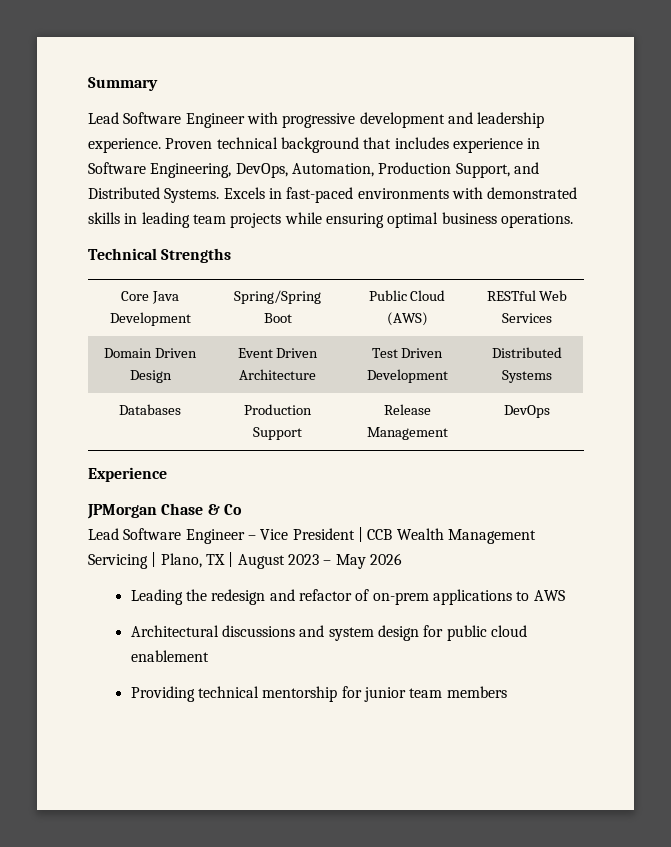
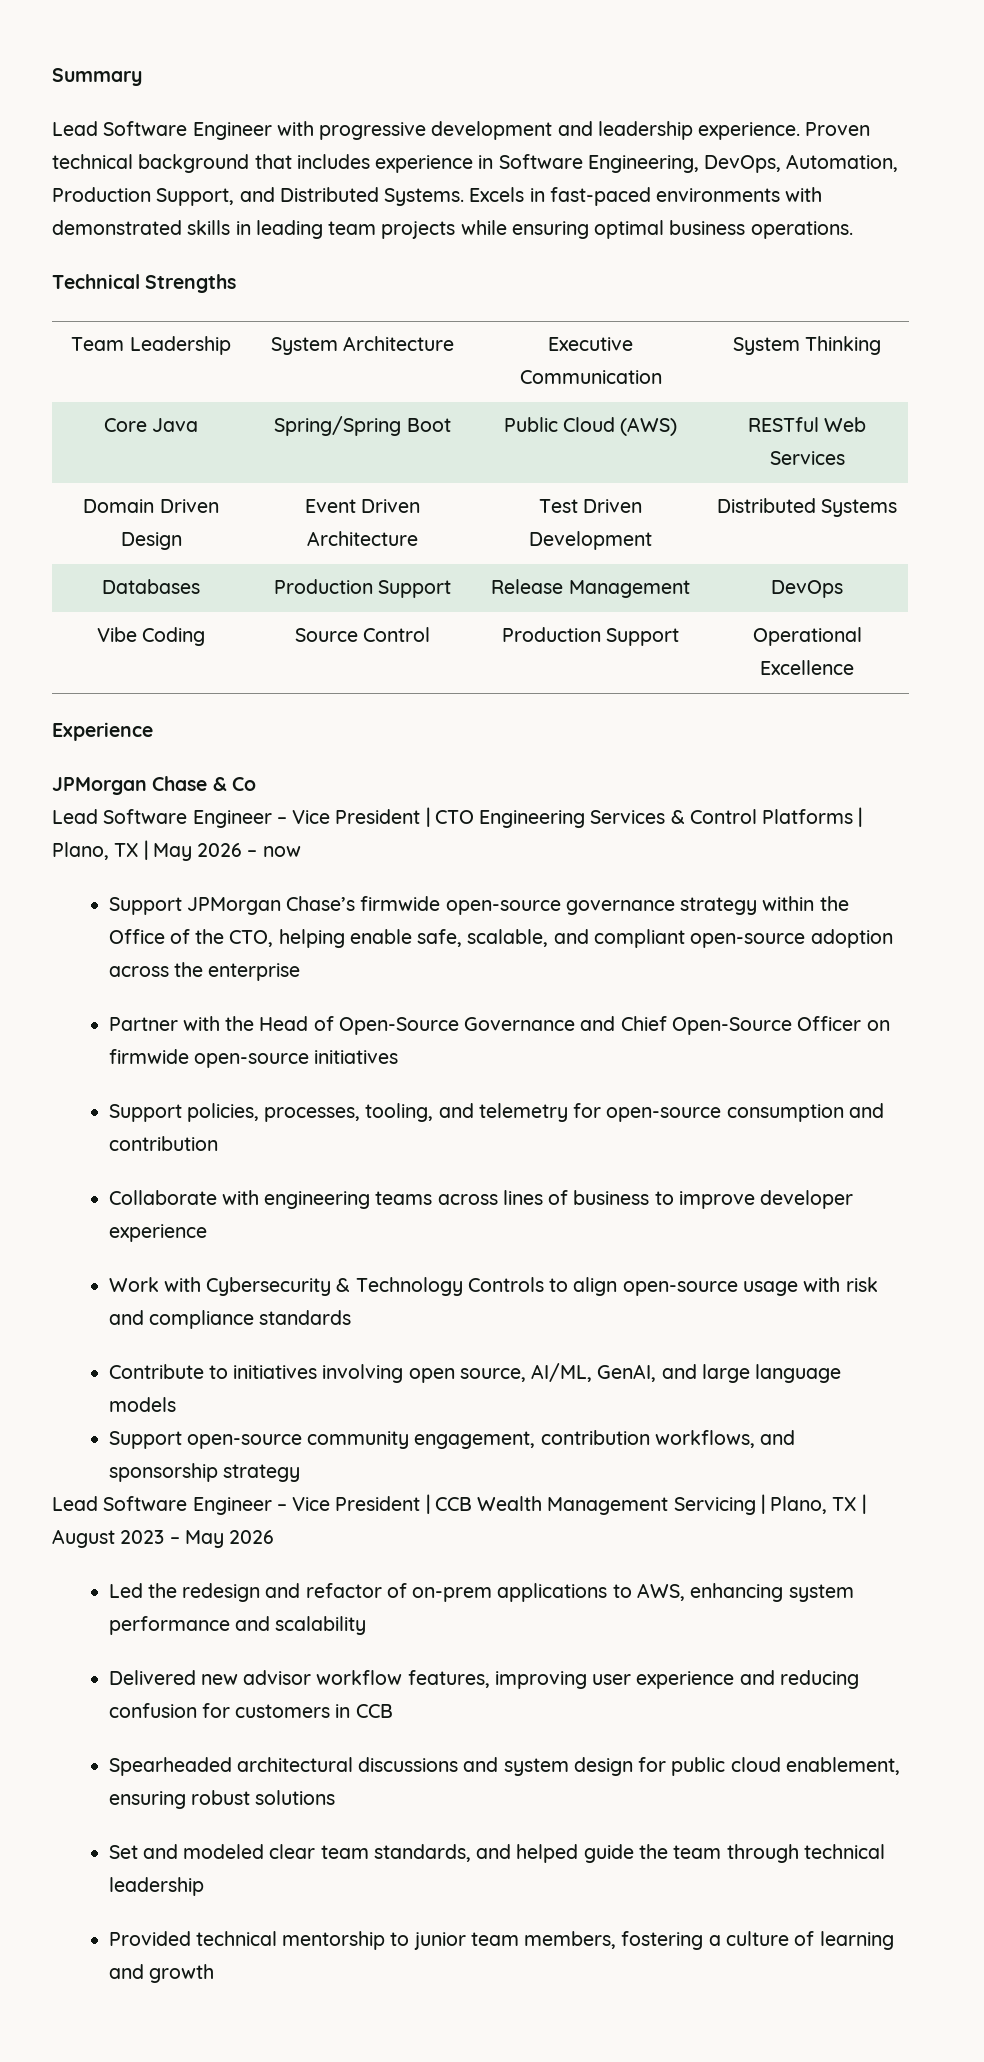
(232, 255) none -> [71,336,231,355] [270,336,455,355] [548,337,633,351] [519,370,662,384] [732,336,882,355] // Team Leadership | System Architecture | Executive Communication | System Thinking
[109,312,191,326] Development -> (199, 425) none
(550, 411) none -> [96,627,206,646] [294,627,431,642] [501,627,680,646] [752,627,862,646] [760,660,854,675] // Vibe Coding | Source Control | Production Support | Operational Excellence
(242, 509) none -> [52,807,863,828] [52,840,301,861] [108,896,849,915] [108,929,893,948] [108,962,301,981] [108,1016,890,1035] [108,1049,399,1068] [108,1103,885,1122] [108,1136,218,1151] [108,1190,854,1209] [108,1224,207,1242] [108,1277,878,1296] [108,1310,352,1329] [108,1363,842,1383] [108,1397,176,1412] [108,1430,796,1449] [108,1463,300,1482] // Lead Software Engineer – Vice President | CTO Engineering Services & Control Platforms | Plano, TX | May 2026 – now // Support JPMorgan Chase’s firmwide open-source governance strategy within the Office of the CTO, helping enable safe, scalable, and compliant open-source adoption across the enterprise // Partner with the Head of Open-Source Governance and Chief Open-Source Officer on firmwide open-source initiatives // Support policies, processes, tooling, and telemetry for open-source consumption and contribution // Collaborate with engineering teams across lines of business to improve developer experience // Work with Cybersecurity & Technology Controls to align open-source usage with risk and compliance standards // Contribute to initiatives involving open source, AI/ML, GenAI, and large language models // Support open-source community engagement, contribution workflows, and sponsorship strategy
[130,589,183,605] Leading -> [108,1583,143,1598] Led
[533,590,565,601] [130,625,219,637] AWS // Architectural -> [637,1583,854,1602] [108,1616,367,1635] [108,1670,860,1689] [108,1703,393,1718] [108,1757,353,1776] AWS, enhancing system performance and scalability // Delivered new advisor workflow features, improving user experience and reducing confusion for customers in CCB // Spearheaded architectural
[130,650,209,662] [130,686,195,702] enablement // Providing -> [786,1757,901,1775] [108,1790,336,1809] [108,1844,885,1863] [108,1877,204,1896] [108,1931,191,1946] enablement, ensuring robust solutions // Set and modeled clear team standards, and helped guide the team through technical leadership // Provided
[341,686,362,698] for -> [390,1932,410,1946] to
[446,686,507,698] members -> [524,1931,894,1950] [108,1964,214,1983] members, fostering a culture of learning and growth

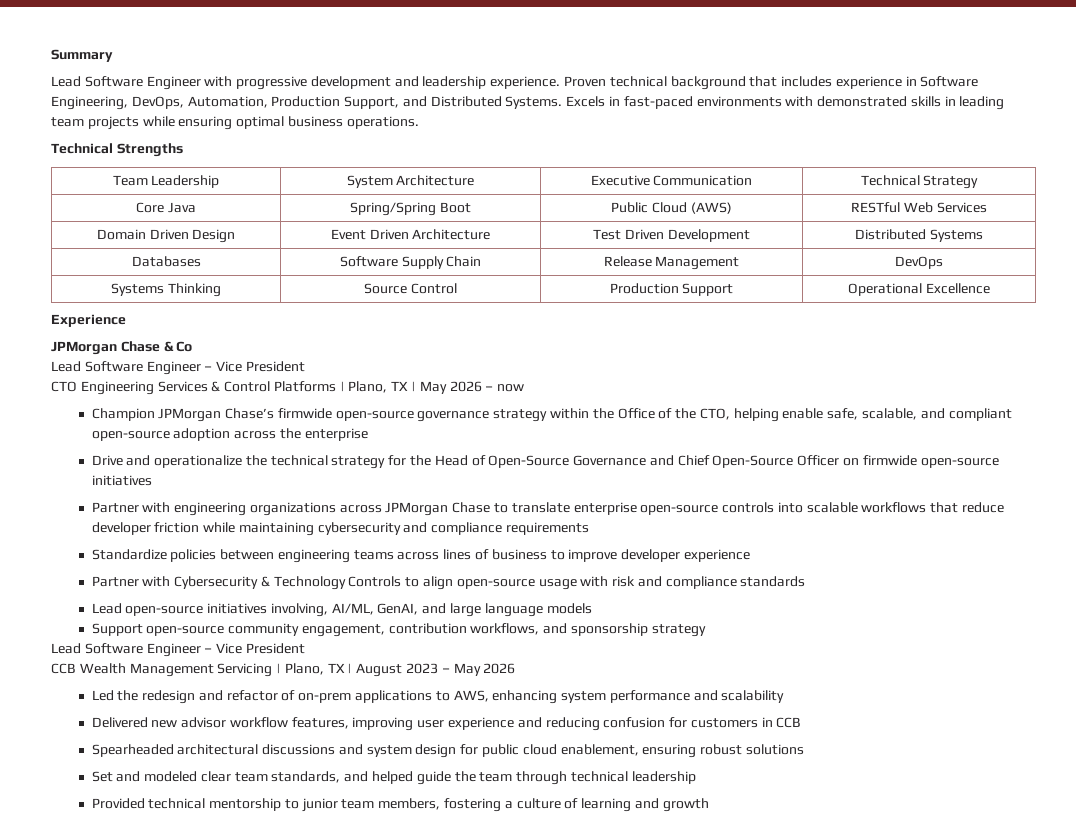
[732,336,882,355] System Thinking -> [860,175,979,189] Technical Strategy
[273,579,452,598] Production Support -> [339,256,482,269] Software Supply Chain
[96,627,206,646] Vibe Coding -> [111,283,221,297] Systems Thinking
[425,807,430,827] | -> (305, 366) //
[108,897,182,915] Support -> [91,408,155,421] Champion
[108,1016,220,1031] Partner with -> [91,455,407,469] Drive and operationalize the technical strategy for
[108,1103,885,1122] [108,1136,218,1151] [108,1190,259,1205] Support policies, processes, tooling, and telemetry for open-source consumption and contribution // Collaborate with -> [91,502,1005,516] [91,522,589,536] [91,549,275,562] Partner with engineering organizations across JPMorgan Chase to translate enterprise open-source controls into scalable workflows that reduce developer friction while maintaining cybersecurity and compliance requirements // Standardize policies between
[108,1277,159,1292] Work -> [91,576,139,587] Partner
[108,1364,526,1383] Contribute to initiatives involving open source, -> [91,603,328,617] Lead open-source initiatives involving,
[425,1494,430,1514] | -> (305, 648) //

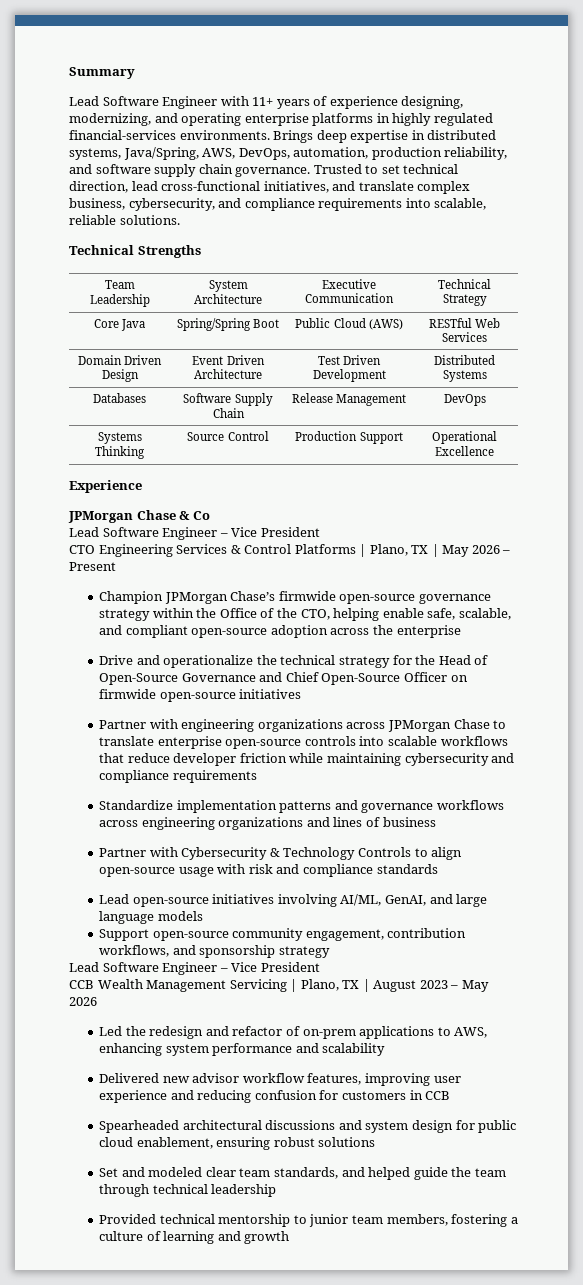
[236,76,979,90] [51,96,1005,110] [51,116,419,130] progressive development and leadership experience. Proven technical background that includes experience in Software Engineering, DevOps, Automation, Production Support, and Distributed Systems. Excels in fast-paced environments with demonstrated skills in leading team projects while ensuring optimal business operations. -> [252,96,464,109] [69,113,493,126] [69,130,497,143] [69,147,508,160] [69,164,459,177] [69,181,471,194] [69,198,487,211] [69,215,180,225] 11+ years of experience designing, modernizing, and operating enterprise platforms in highly regulated financial-services environments. Brings deep expertise in distributed systems, Java/Spring, AWS, DevOps, automation, production reliability, and software supply chain governance. Trusted to set technical direction, lead cross-functional initiatives, and translate complex business, cybersecurity, and compliance requirements into scalable, reliable solutions.
[497,384,525,392] now -> [69,562,116,571] Present
[170,549,440,563] policies between engineering teams across -> [176,800,504,813] [99,817,330,830] implementation patterns and governance workflows across engineering organizations and
[550,549,750,562] to improve developer experience -> (436, 822) none
[270,603,328,617] involving, -> [277,894,337,907] involving

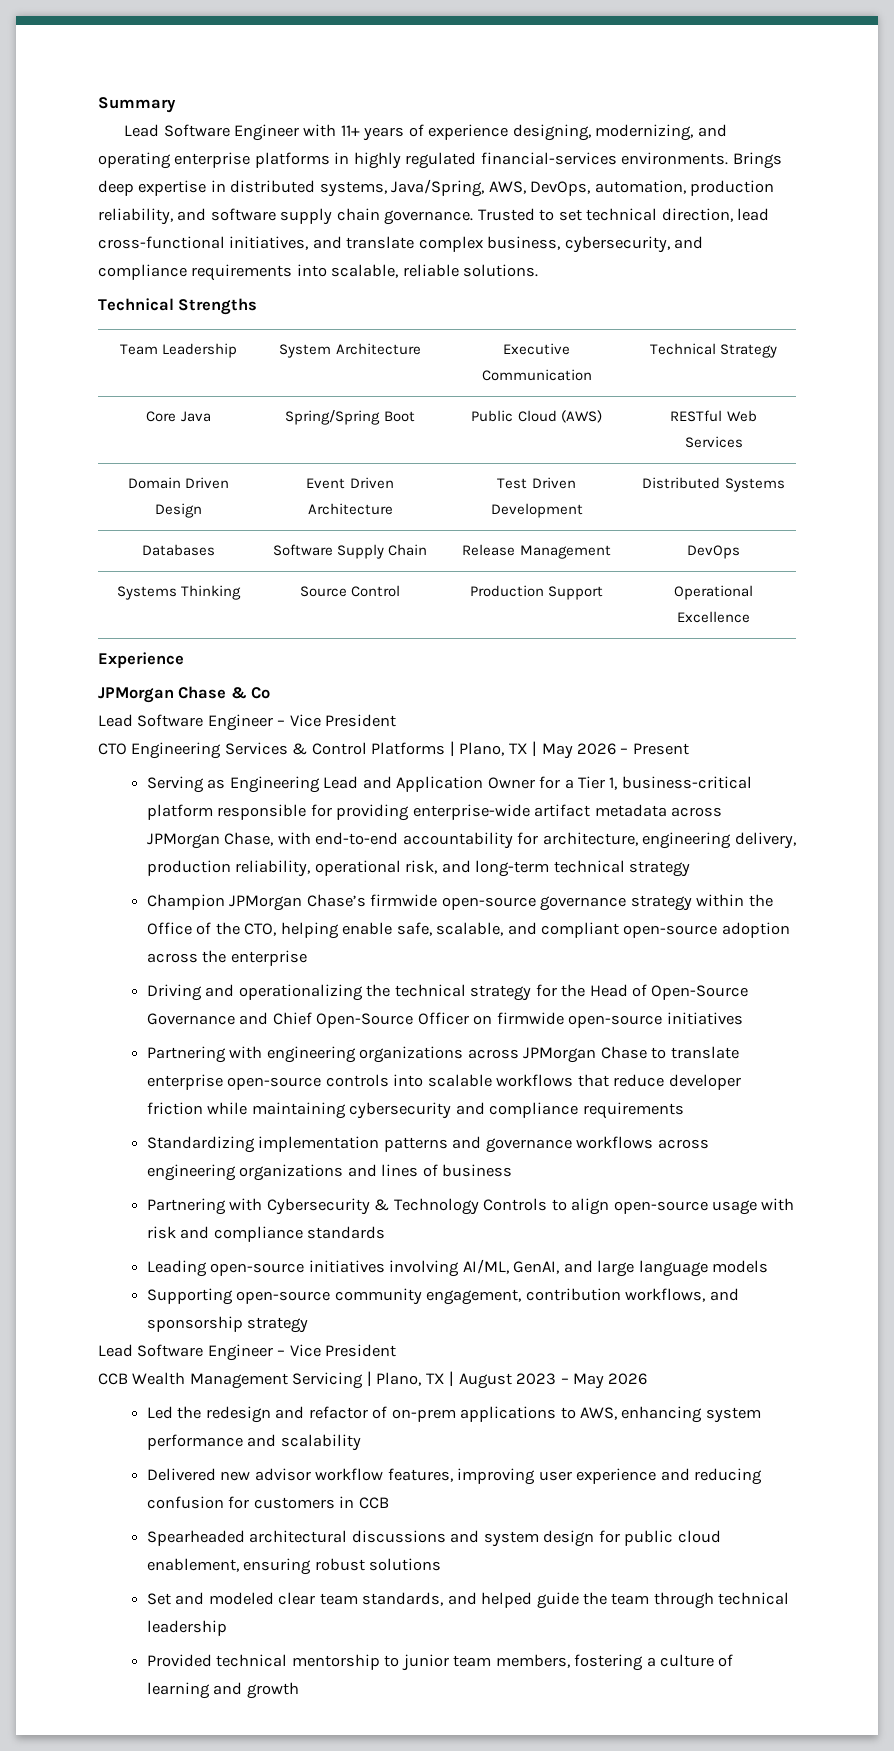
(116, 566) none -> [146,776,752,793] [146,804,723,821] [146,832,796,849] [146,860,691,877] // Serving as Engineering Lead and Application Owner for a Tier 1, business-critical platform responsible for providing enterprise-wide artifact metadata across JPMorgan Chase, with end-to-end accountability for architecture, engineering delivery, production reliability, operational risk, and long-term technical strategy
[99,655,254,668] Drive and operationalize -> [146,984,363,1001] Driving and operationalizing
[99,720,147,729] Partner -> [146,1046,226,1063] Partnering
[99,800,174,810] Standardize -> [146,1136,255,1153] Standardizing
[99,848,147,857] Partner -> [146,1198,226,1215] Partnering
[99,894,130,904] Lead -> [146,1260,207,1277] Leading
[99,929,150,941] Support -> [146,1288,233,1305] Supporting

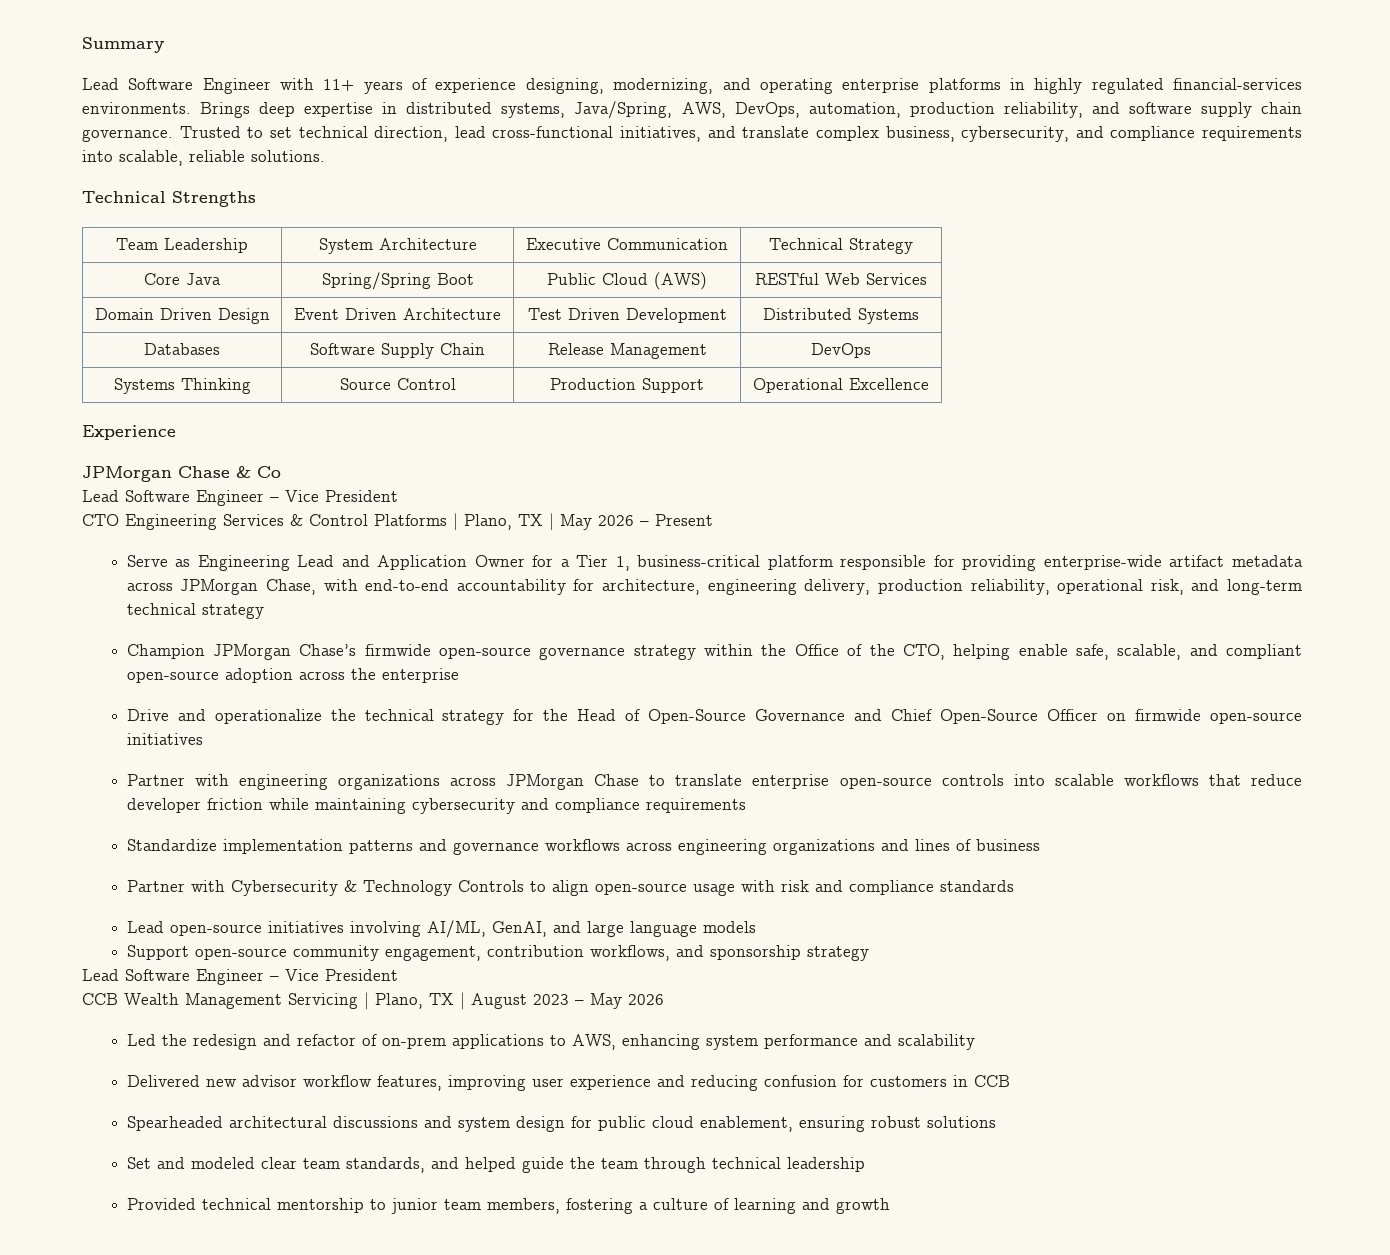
[146,776,204,793] Serving -> [126,555,168,567] Serve
[146,984,363,1001] Driving and operationalizing -> [126,709,322,724] Drive and operationalize
[146,1046,226,1063] Partnering -> [126,774,185,786] Partner
[146,1136,255,1153] Standardizing -> [126,839,217,851] Standardize
[146,1198,226,1215] Partnering -> [126,880,185,892] Partner
[146,1260,207,1277] Leading -> [126,921,164,933] Lead
[146,1288,233,1305] Supporting -> [126,945,189,960] Support

